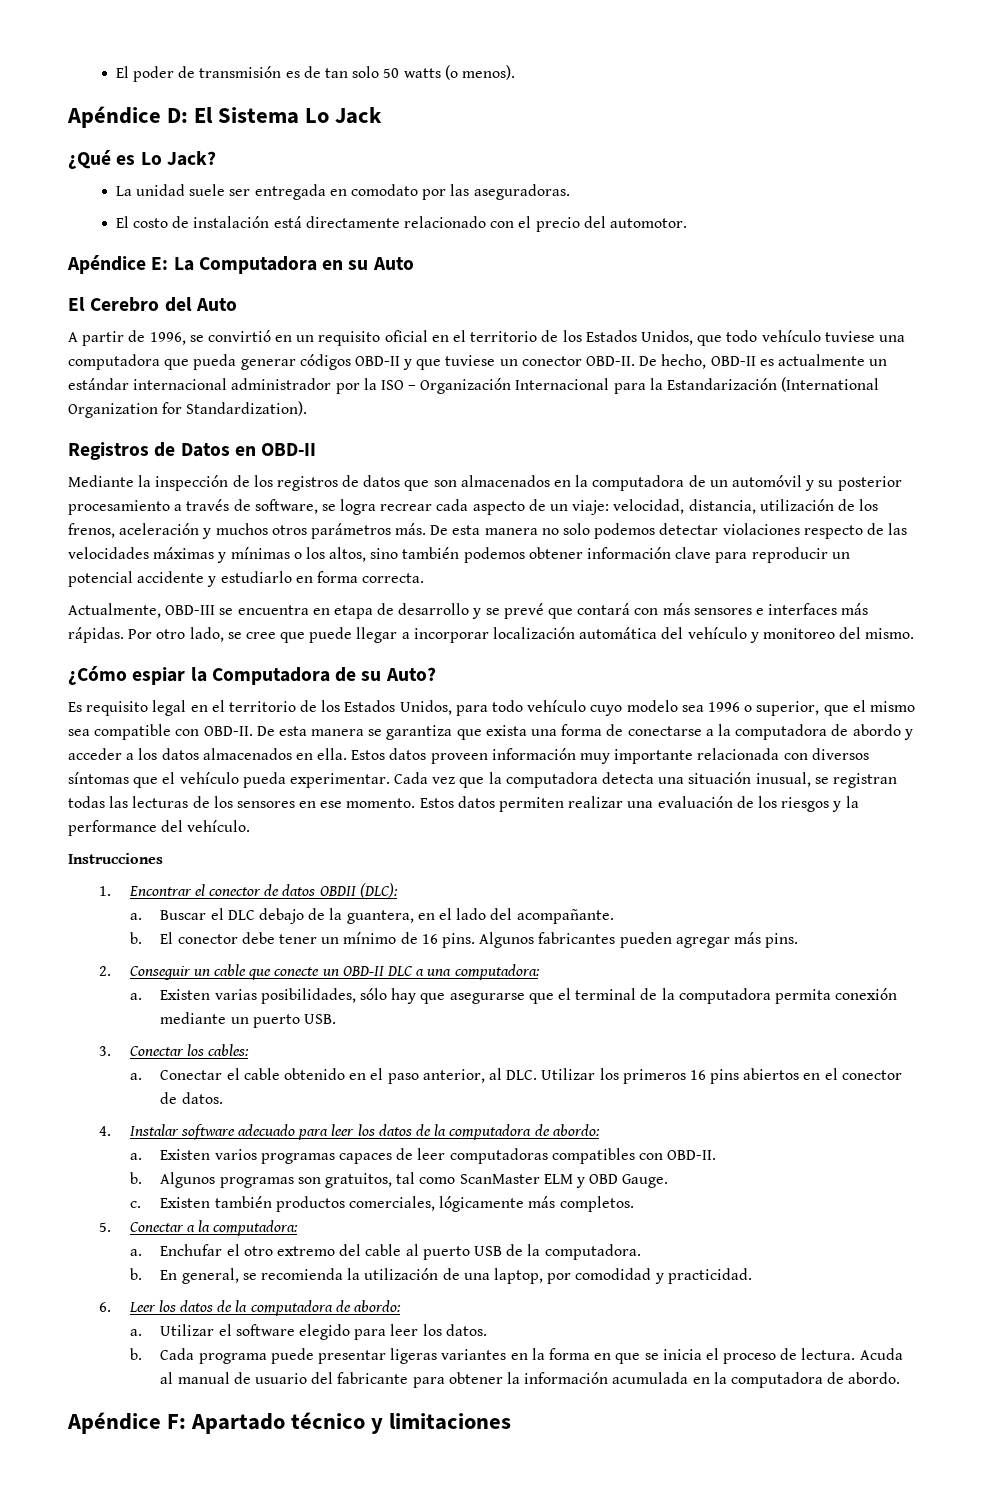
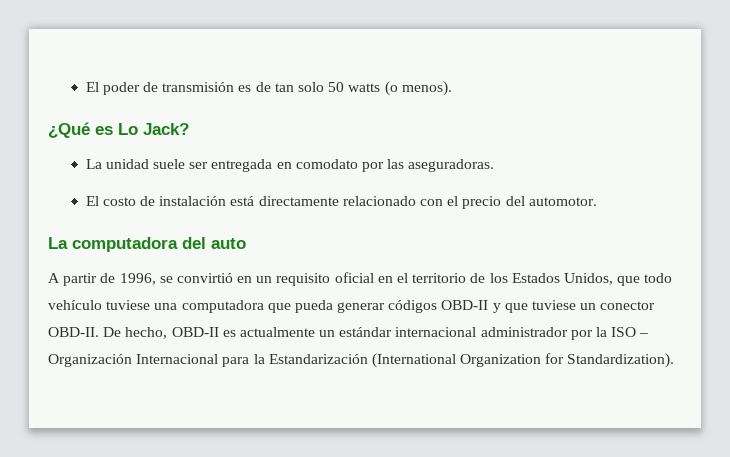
[67,106,383,128] // Apéndice D: El Sistema Lo Jack -> (452, 88) none
[67,255,414,274] [68,297,237,312] Apéndice E: La Computadora en su Auto // El Cerebro del Auto -> [48,237,246,252] La computadora del auto
[68,442,317,460] [68,475,902,491] [68,499,879,515] [68,523,908,539] [68,547,850,563] [68,571,425,587] [68,603,869,619] [68,627,915,643] [68,666,436,685] [68,700,915,716] [68,724,913,740] [68,748,869,764] [68,772,897,788] [68,796,859,812] [68,820,251,836] [68,853,163,864] [98,883,398,898] [129,908,614,924] [129,932,799,948] [98,964,540,980] [129,988,898,1004] [160,1012,337,1028] [98,1044,250,1056] [129,1068,902,1084] [160,1092,223,1104] [98,1124,600,1140] [129,1148,717,1164] [129,1172,669,1188] [129,1196,634,1212] [98,1220,299,1236] [129,1244,641,1260] [129,1268,752,1284] [98,1300,401,1316] [129,1324,487,1340] [129,1348,903,1364] [160,1372,901,1388] [67,1412,512,1434] // Registros de Datos en OBD-II // Mediante la inspección de los registros de datos que son almacenados en la computadora de un automóvil y su posterior procesamiento a través de software, se logra recrear cada aspecto de un viaje: velocidad, distancia, utilización de los frenos, aceleración y muchos otros parámetros más. De esta manera no solo podemos detectar violaciones respecto de las velocidades máximas y mínimas o los altos, sino también podemos obtener información clave para reproducir un potencial accidente y estudiarlo en forma correcta. // Actualmente, OBD-III se encuentra en etapa de desarrollo y se prevé que contará con más sensores e interfaces más rápidas. Por otro lado, se cree que puede llegar a incorporar localización automática del vehículo y monitoreo del mismo. // ¿Cómo espiar la Computadora de su Auto? // Es requisito legal en el territorio de los Estados Unidos, para todo vehículo cuyo modelo sea 1996 o superior, que el mismo sea compatible con OBD-II. De esta manera se garantiza que exista una forma de conectarse a la computadora de abordo y acceder a los datos almacenados en ella. Estos datos proveen información muy importante relacionada con diversos síntomas que el vehículo pueda experimentar. Cada vez que la computadora detecta una situación inusual, se registran todas las lecturas de los sensores en ese momento. Estos datos permiten realizar una evaluación de los riesgos y la performance del vehículo. // Instrucciones // 1. Encontrar el conector de datos OBDII (DLC): // a. Buscar el DLC debajo de la guantera, en el lado del acompañante. // b. El conector debe tener un mínimo de 16 pins. Algunos fabricantes pueden agregar más pins. // 2. Conseguir un cable que conecte un OBD-II DLC a una computadora: // a. Existen varias posibilidades, sólo hay que asegurarse que el terminal de la computadora permita conexión mediante un puerto USB. // 3. Conectar los cables: // a. Conectar el cable obtenido en el paso anterior, al DLC. Utilizar los primeros 16 pins abiertos en el conector de datos. // 4. Instalar software adecuado para leer los datos de la computadora de abordo: // a. Existen varios programas capaces de leer computadoras compatibles con OBD-II. // b. Algunos programas son gratuitos, tal como ScanMaster ELM y OBD Gauge. // c. Existen también productos comerciales, lógicamente más completos. // 5. Conectar a la computadora: // a. Enchufar el otro extremo del cable al puerto USB de la computadora. // b. En general, se recomienda la utilización de una laptop, por comodidad y practicidad. // 6. Leer los datos de la computadora de abordo: // a. Utilizar el software elegido para leer los datos. // b. Cada programa puede presentar ligeras variantes en la forma en que se inicia el proceso de lectura. Acuda al manual de usuario del fabricante para obtener la información acumulada en la computadora de abordo. // Apéndice F: Apartado técnico y limitaciones -> (675, 360) none

